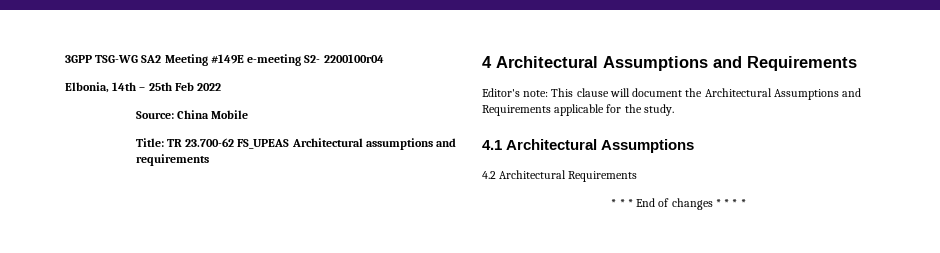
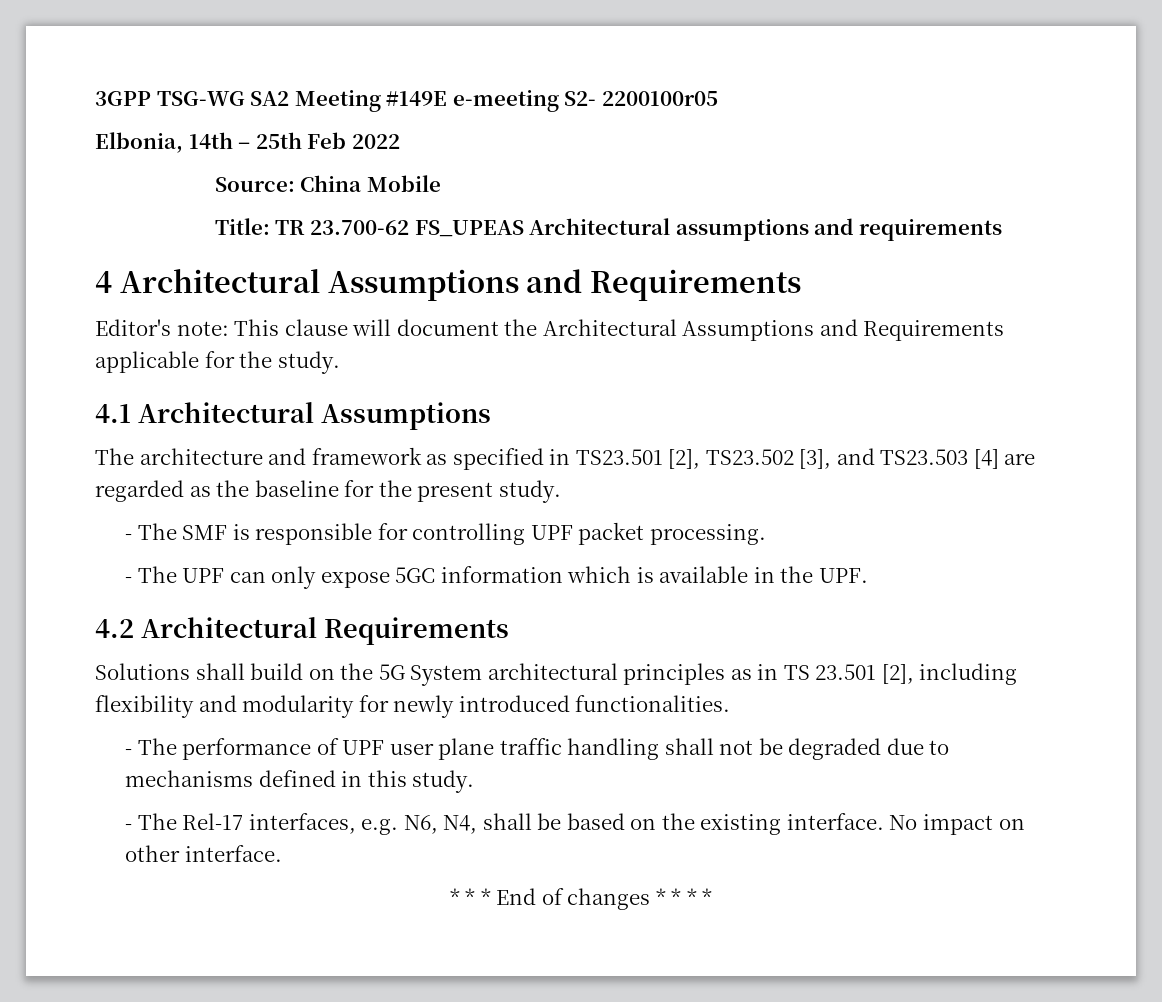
[323,54,384,63] 2200100r04 -> [601,91,718,106] 2200100r05
[482,170,638,182] 4.2 Architectural Requirements -> [95,447,1036,470] [95,480,561,503] [124,522,766,545] [124,566,868,589] [95,617,509,645] [95,663,1018,686] [95,695,731,718] [124,738,950,760] [124,770,475,793] [124,813,1025,835] [124,845,282,862] The architecture and framework as specified in TS23.501 [2], TS23.502 [3], and TS23.503 [4] are regarded as the baseline for the present study. // - The SMF is responsible for controlling UPF packet processing. // - The UPF can only expose 5GC information which is available in the UPF. // 4.2 Architectural Requirements // Solutions shall build on the 5G System architectural principles as in TS 23.501 [2], including flexibility and modularity for newly introduced functionalities. // - The performance of UPF user plane traffic handling shall not be degraded due to mechanisms defined in this study. // - The Rel-17 interfaces, e.g. N6, N4, shall be based on the existing interface. No impact on other interface.

